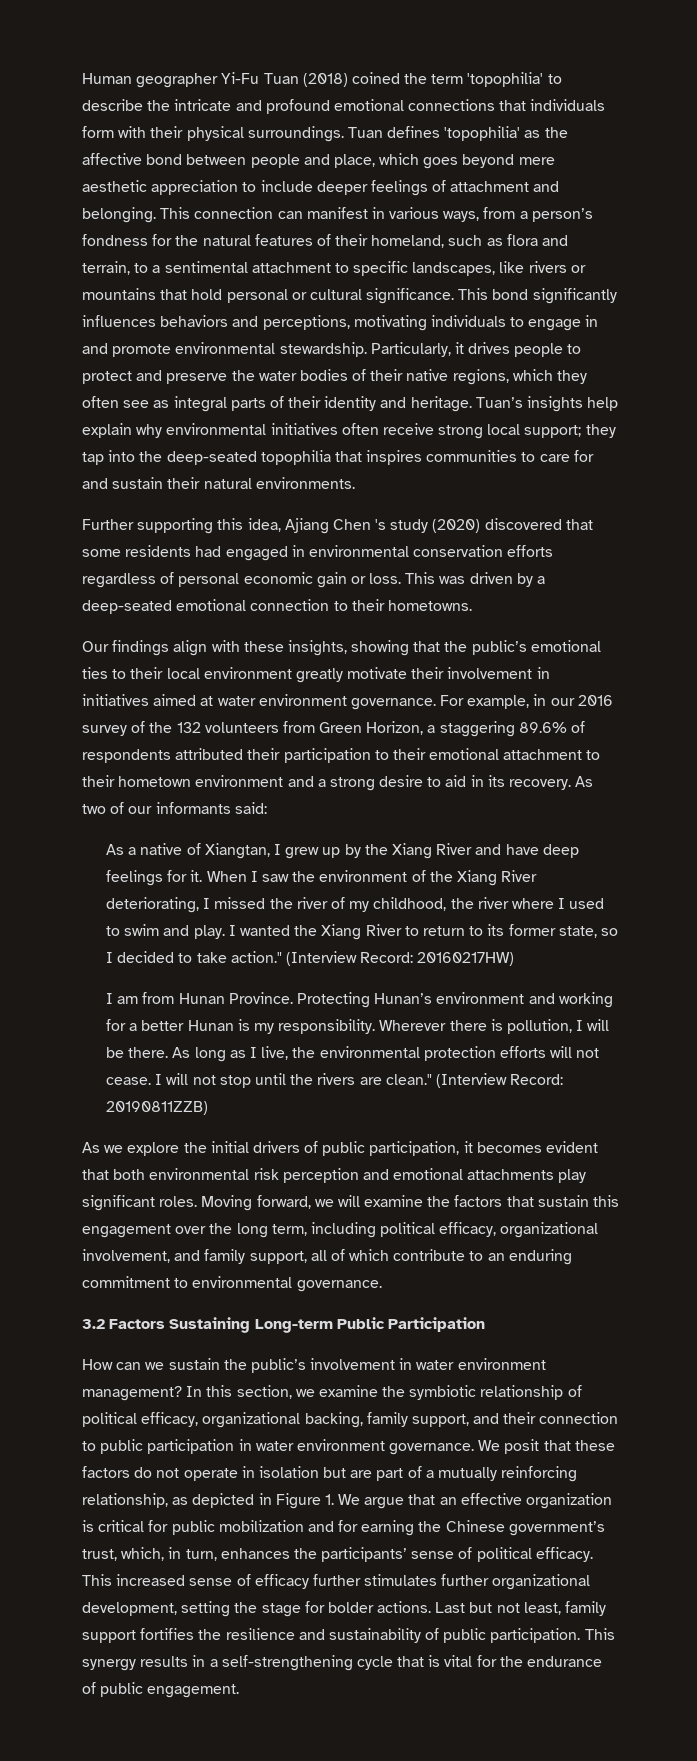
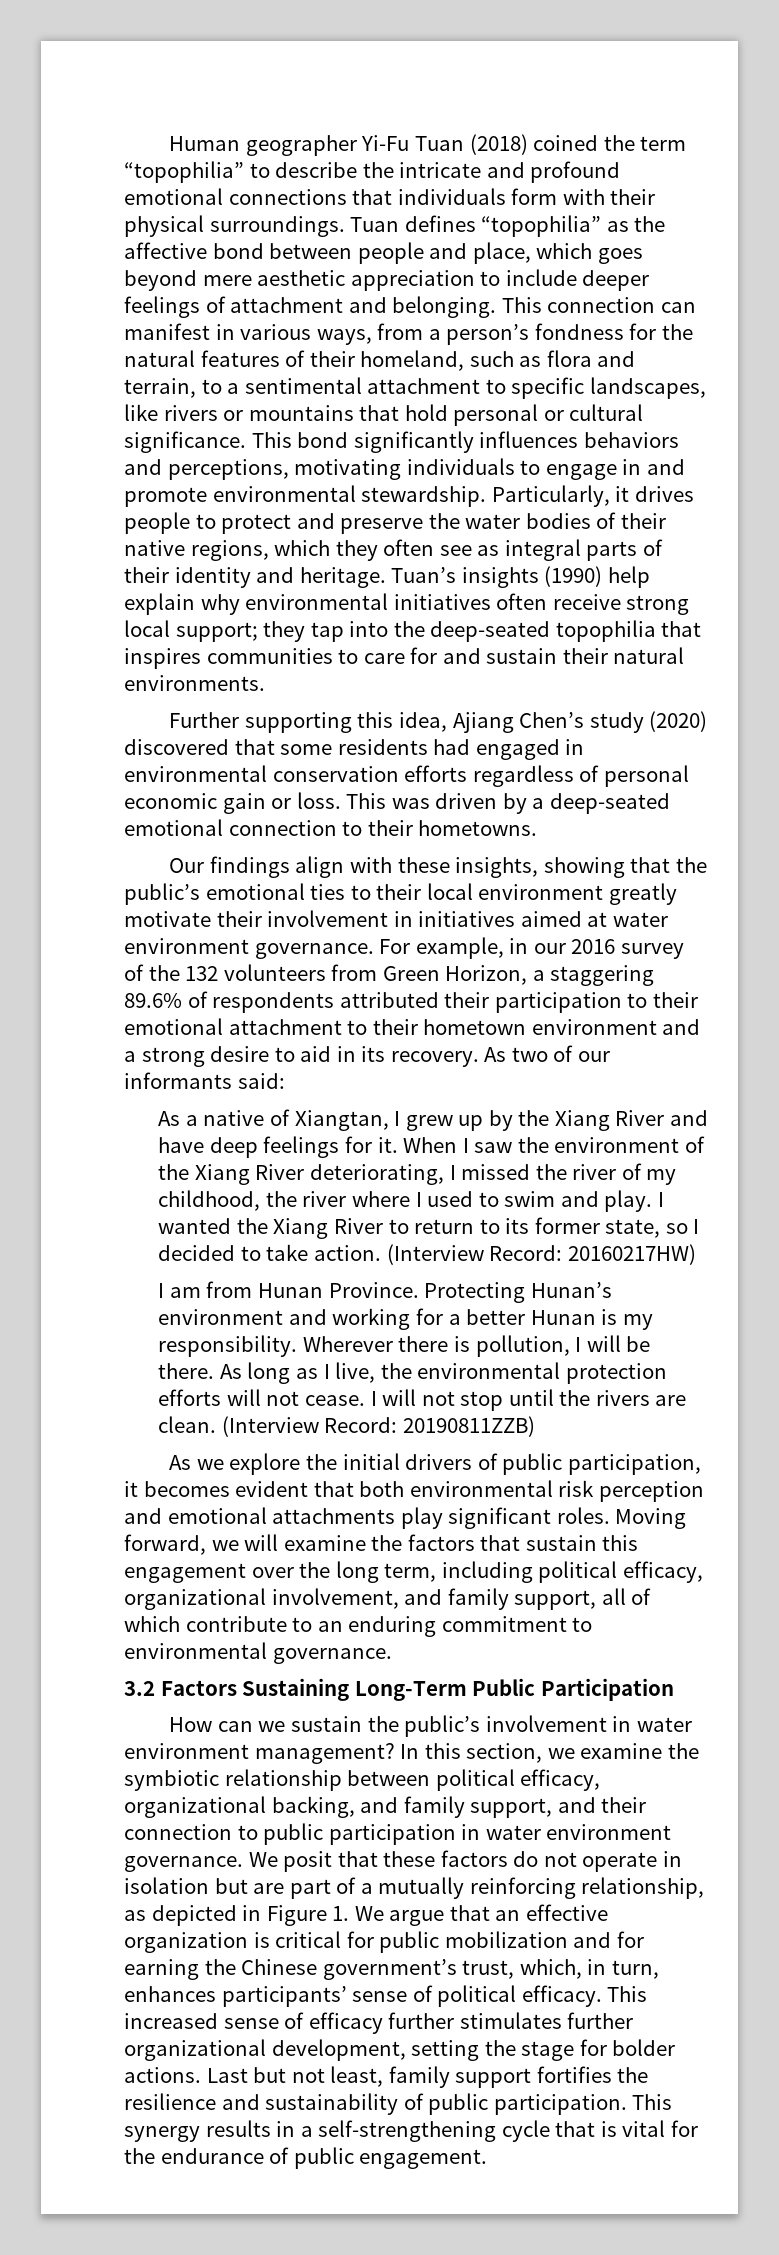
[467,72,544,87] 'topophilia' -> [124,161,244,183] “topophilia”
[444,126,521,141] 'topophilia' -> [481,215,602,237] “topophilia”
(584, 404) none -> [544,566,603,587] (1990)
[332,519,387,530] Chen 's -> [519,712,585,728] Chen’s
[230,951,282,963] action." -> [314,1245,382,1261] action.
[385,1074,432,1085] clean." -> [158,1416,217,1433] clean.
[254,1319,333,1333] Long-term -> [354,1681,467,1701] Long-Term
[567,1385,582,1397] of -> [347,1770,431,1786] between
(363, 1420) none -> [360,1797,399,1813] and
[293,1548,317,1559] the -> (216, 1994) none

